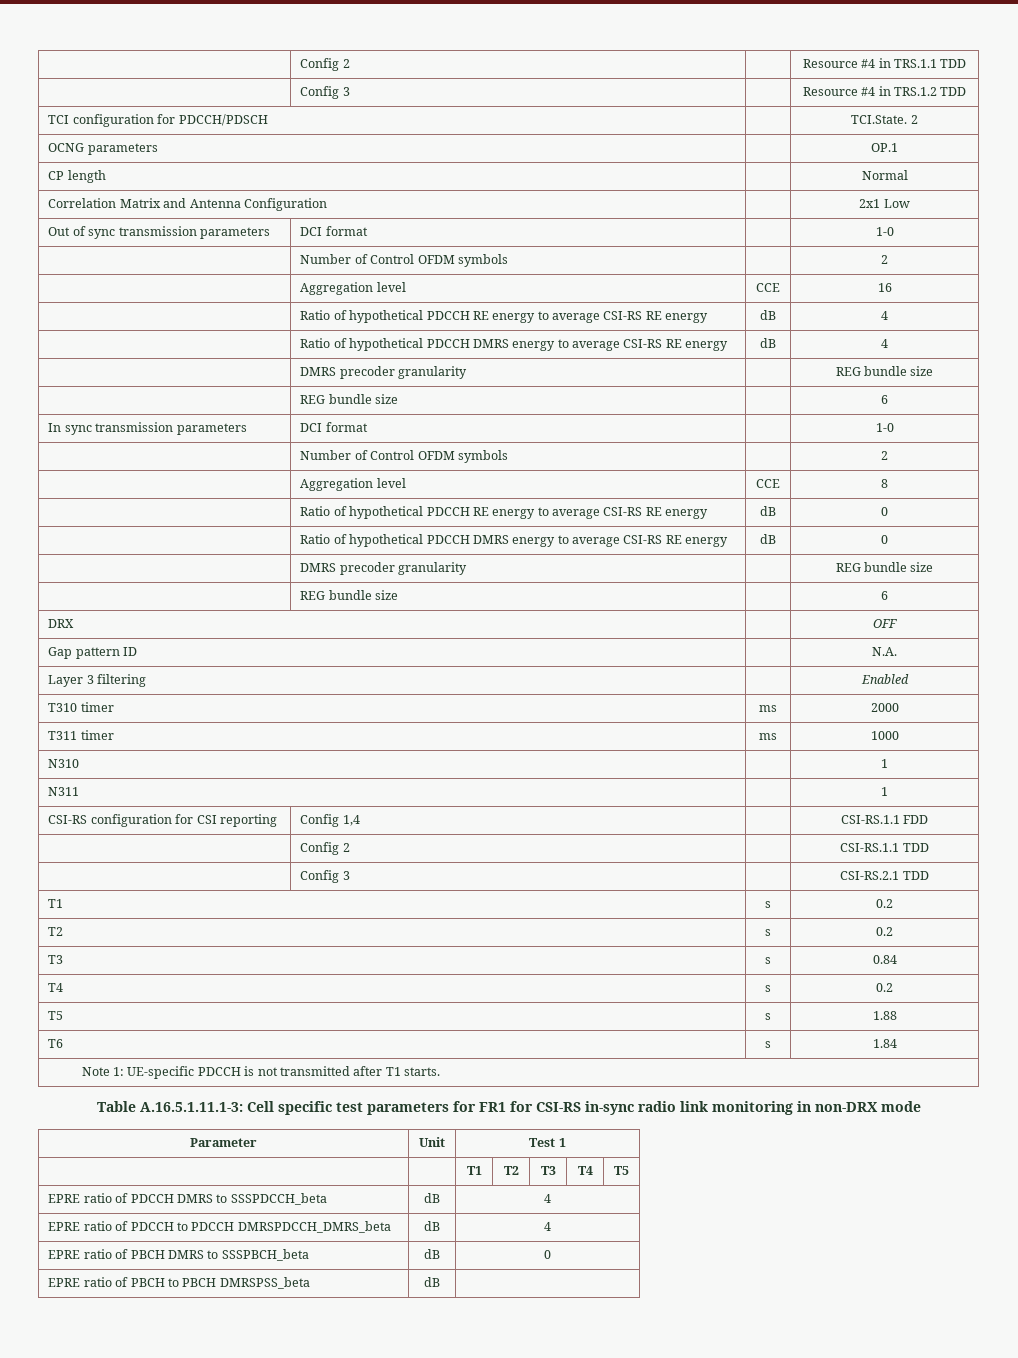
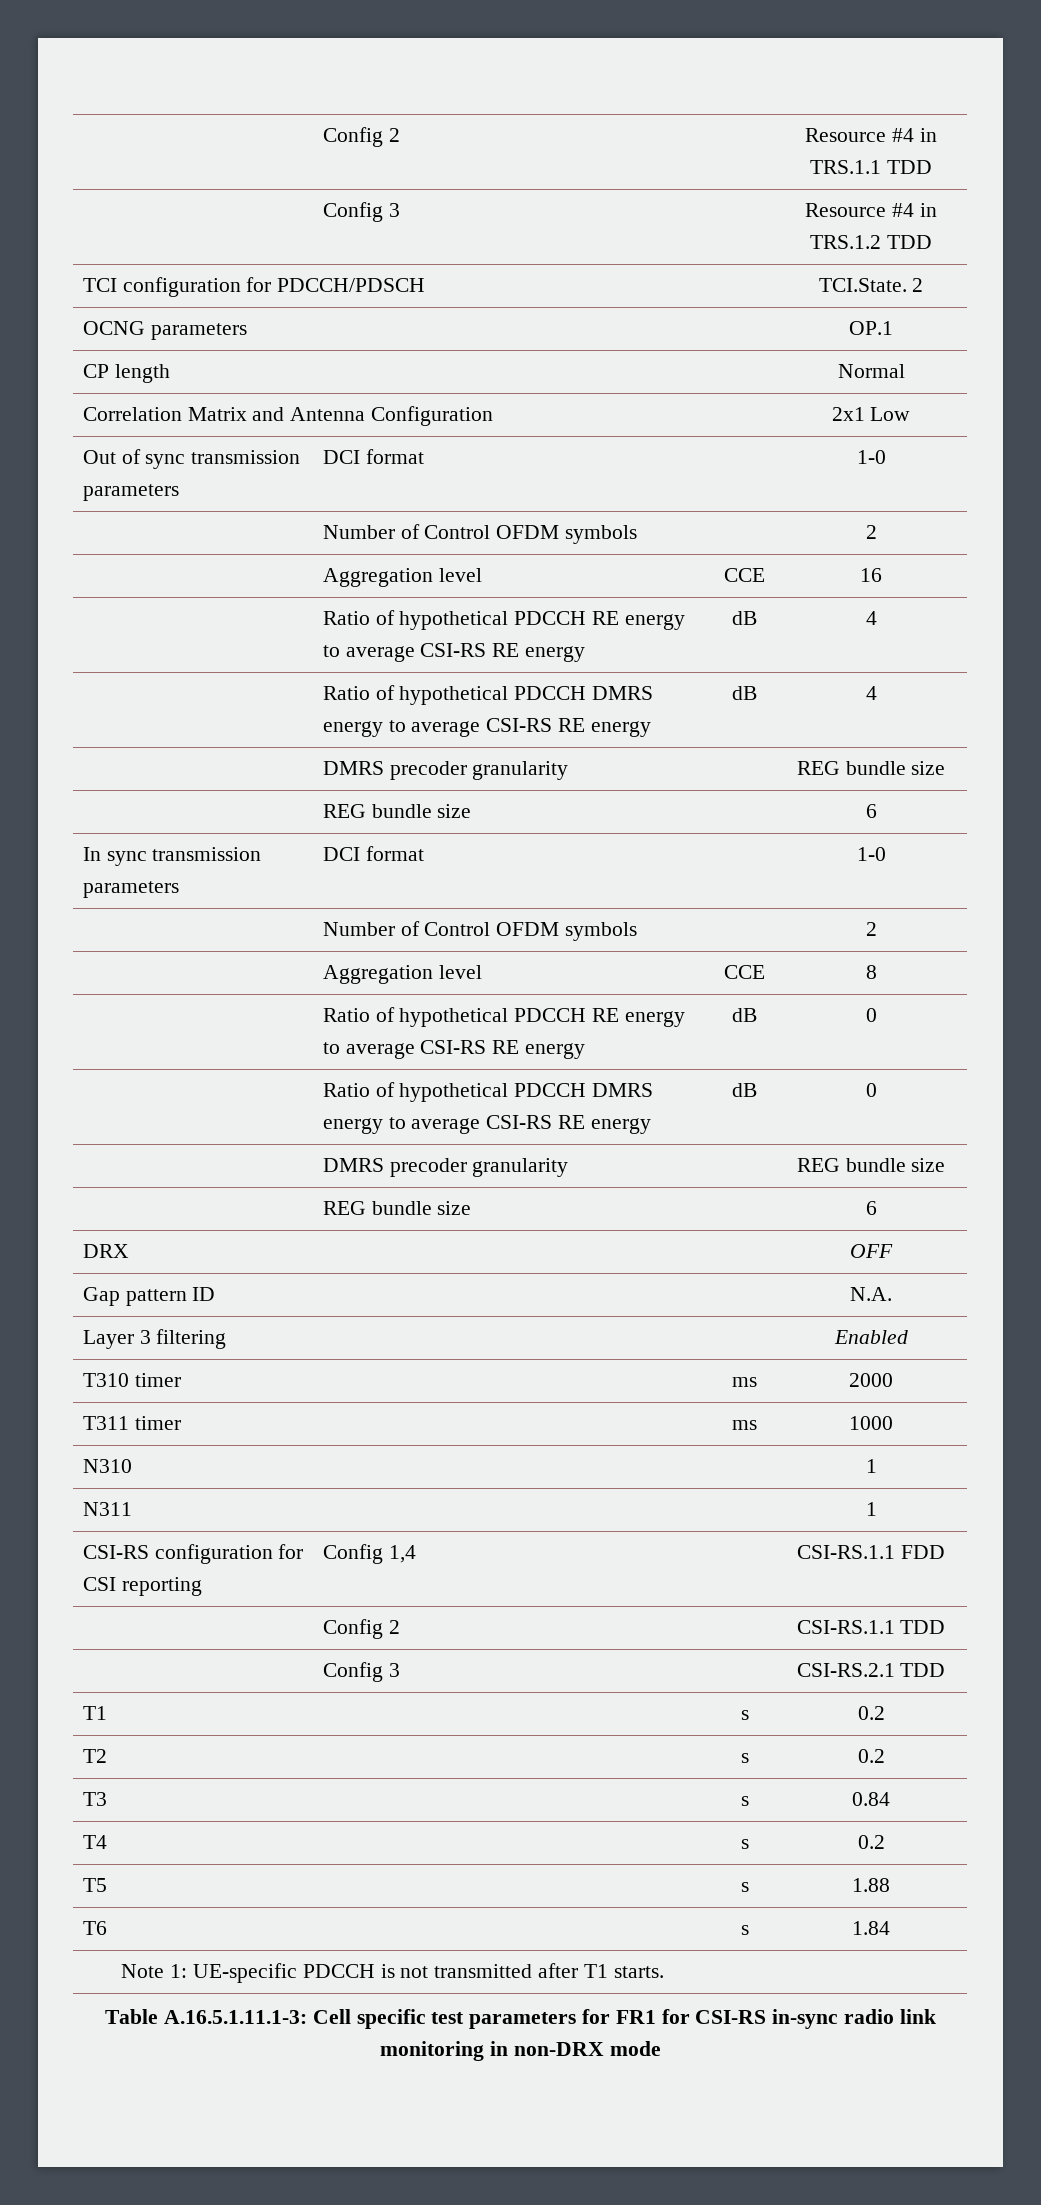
[190,1138,257,1147] [419,1137,445,1147] [529,1138,566,1147] [466,1166,482,1175] [503,1166,519,1175] [540,1166,556,1175] [577,1166,593,1175] [614,1166,629,1175] [48,1193,327,1205] [424,1193,440,1203] [544,1194,551,1203] [48,1221,391,1233] [424,1221,440,1231] [544,1222,551,1231] [48,1249,309,1261] [424,1249,440,1259] [544,1250,551,1259] [48,1277,310,1289] [424,1277,440,1287] // Parameter | Unit | Test 1 // | | T1 | T2 | T3 | T4 | T5 // EPRE ratio of PDCCH DMRS to SSSPDCCH_beta | dB | 4 // EPRE ratio of PDCCH to PDCCH DMRSPDCCH_DMRS_beta | dB | 4 // EPRE ratio of PBCH DMRS to SSSPBCH_beta | dB | 0 // EPRE ratio of PBCH to PBCH DMRSPSS_beta | dB | -> (661, 2048) none

